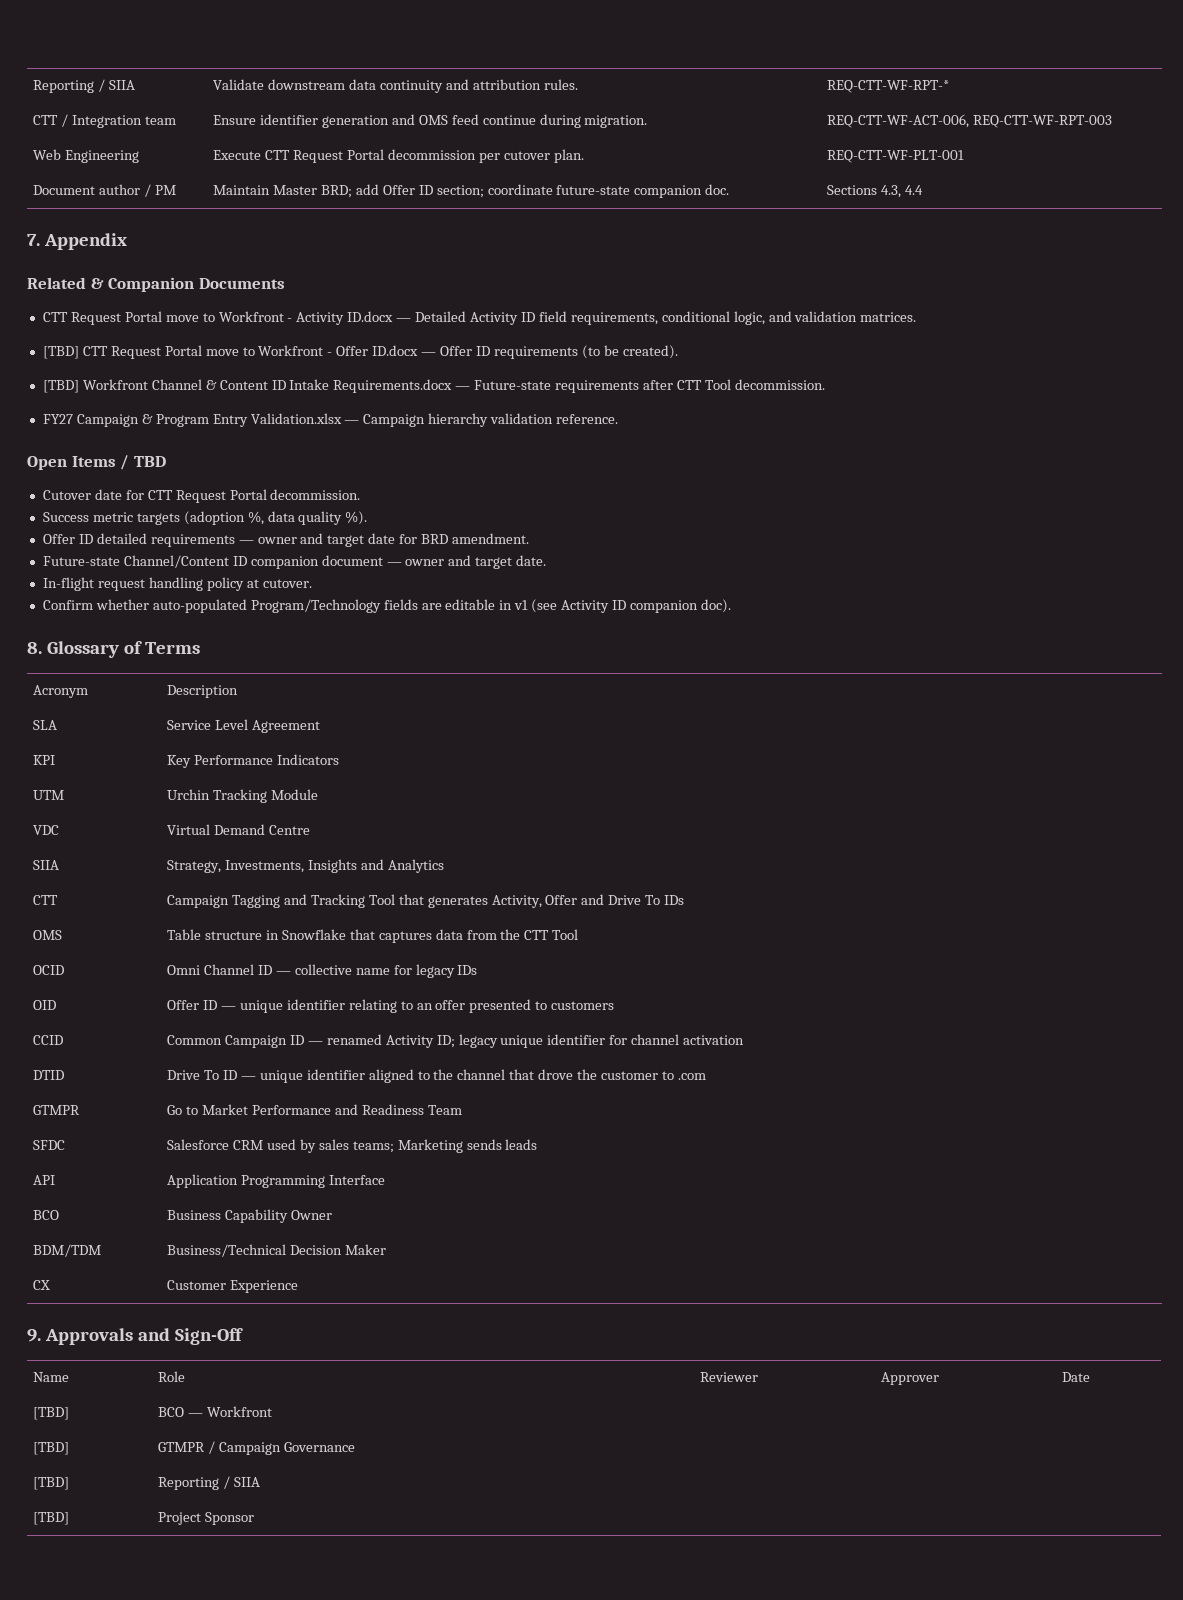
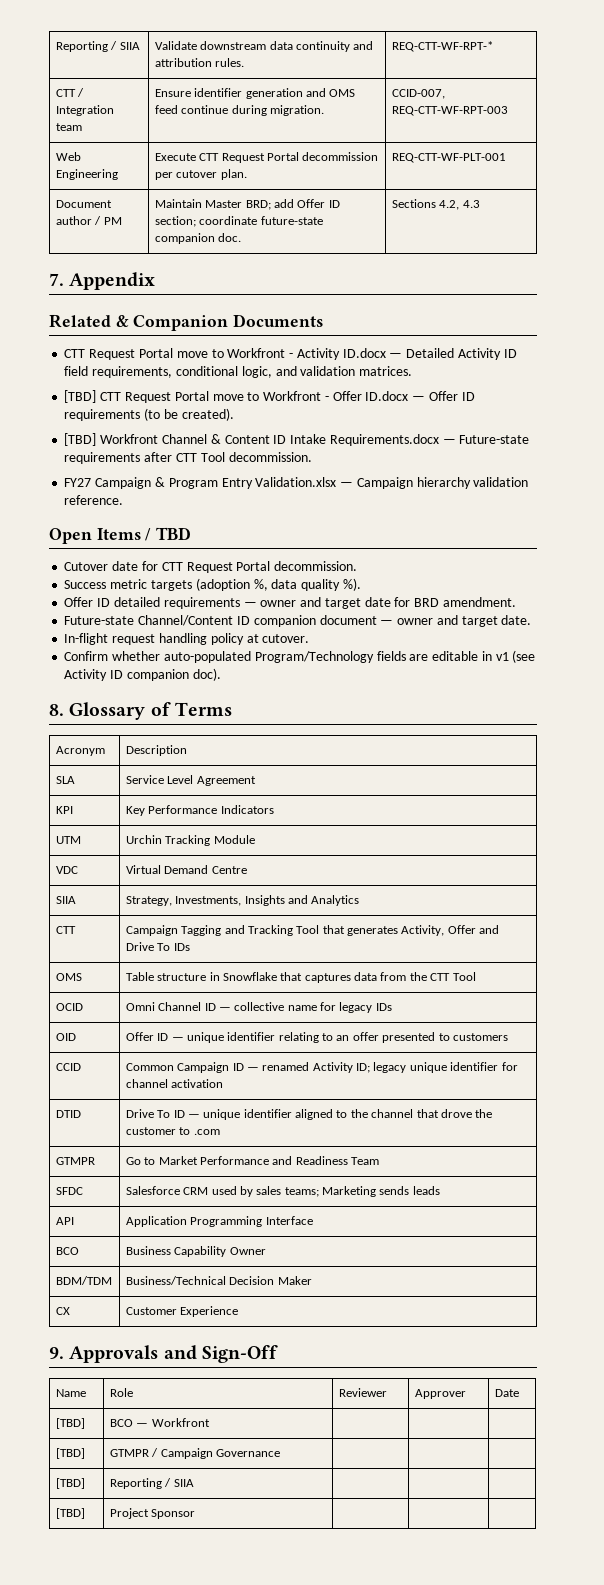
[827,114,970,128] REQ-CTT-WF-ACT-006, -> [391,89,445,99] CCID-007,
[881,185,923,198] 4.3, 4.4 -> [439,200,480,210] 4.2, 4.3

